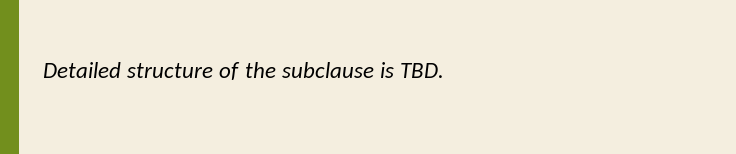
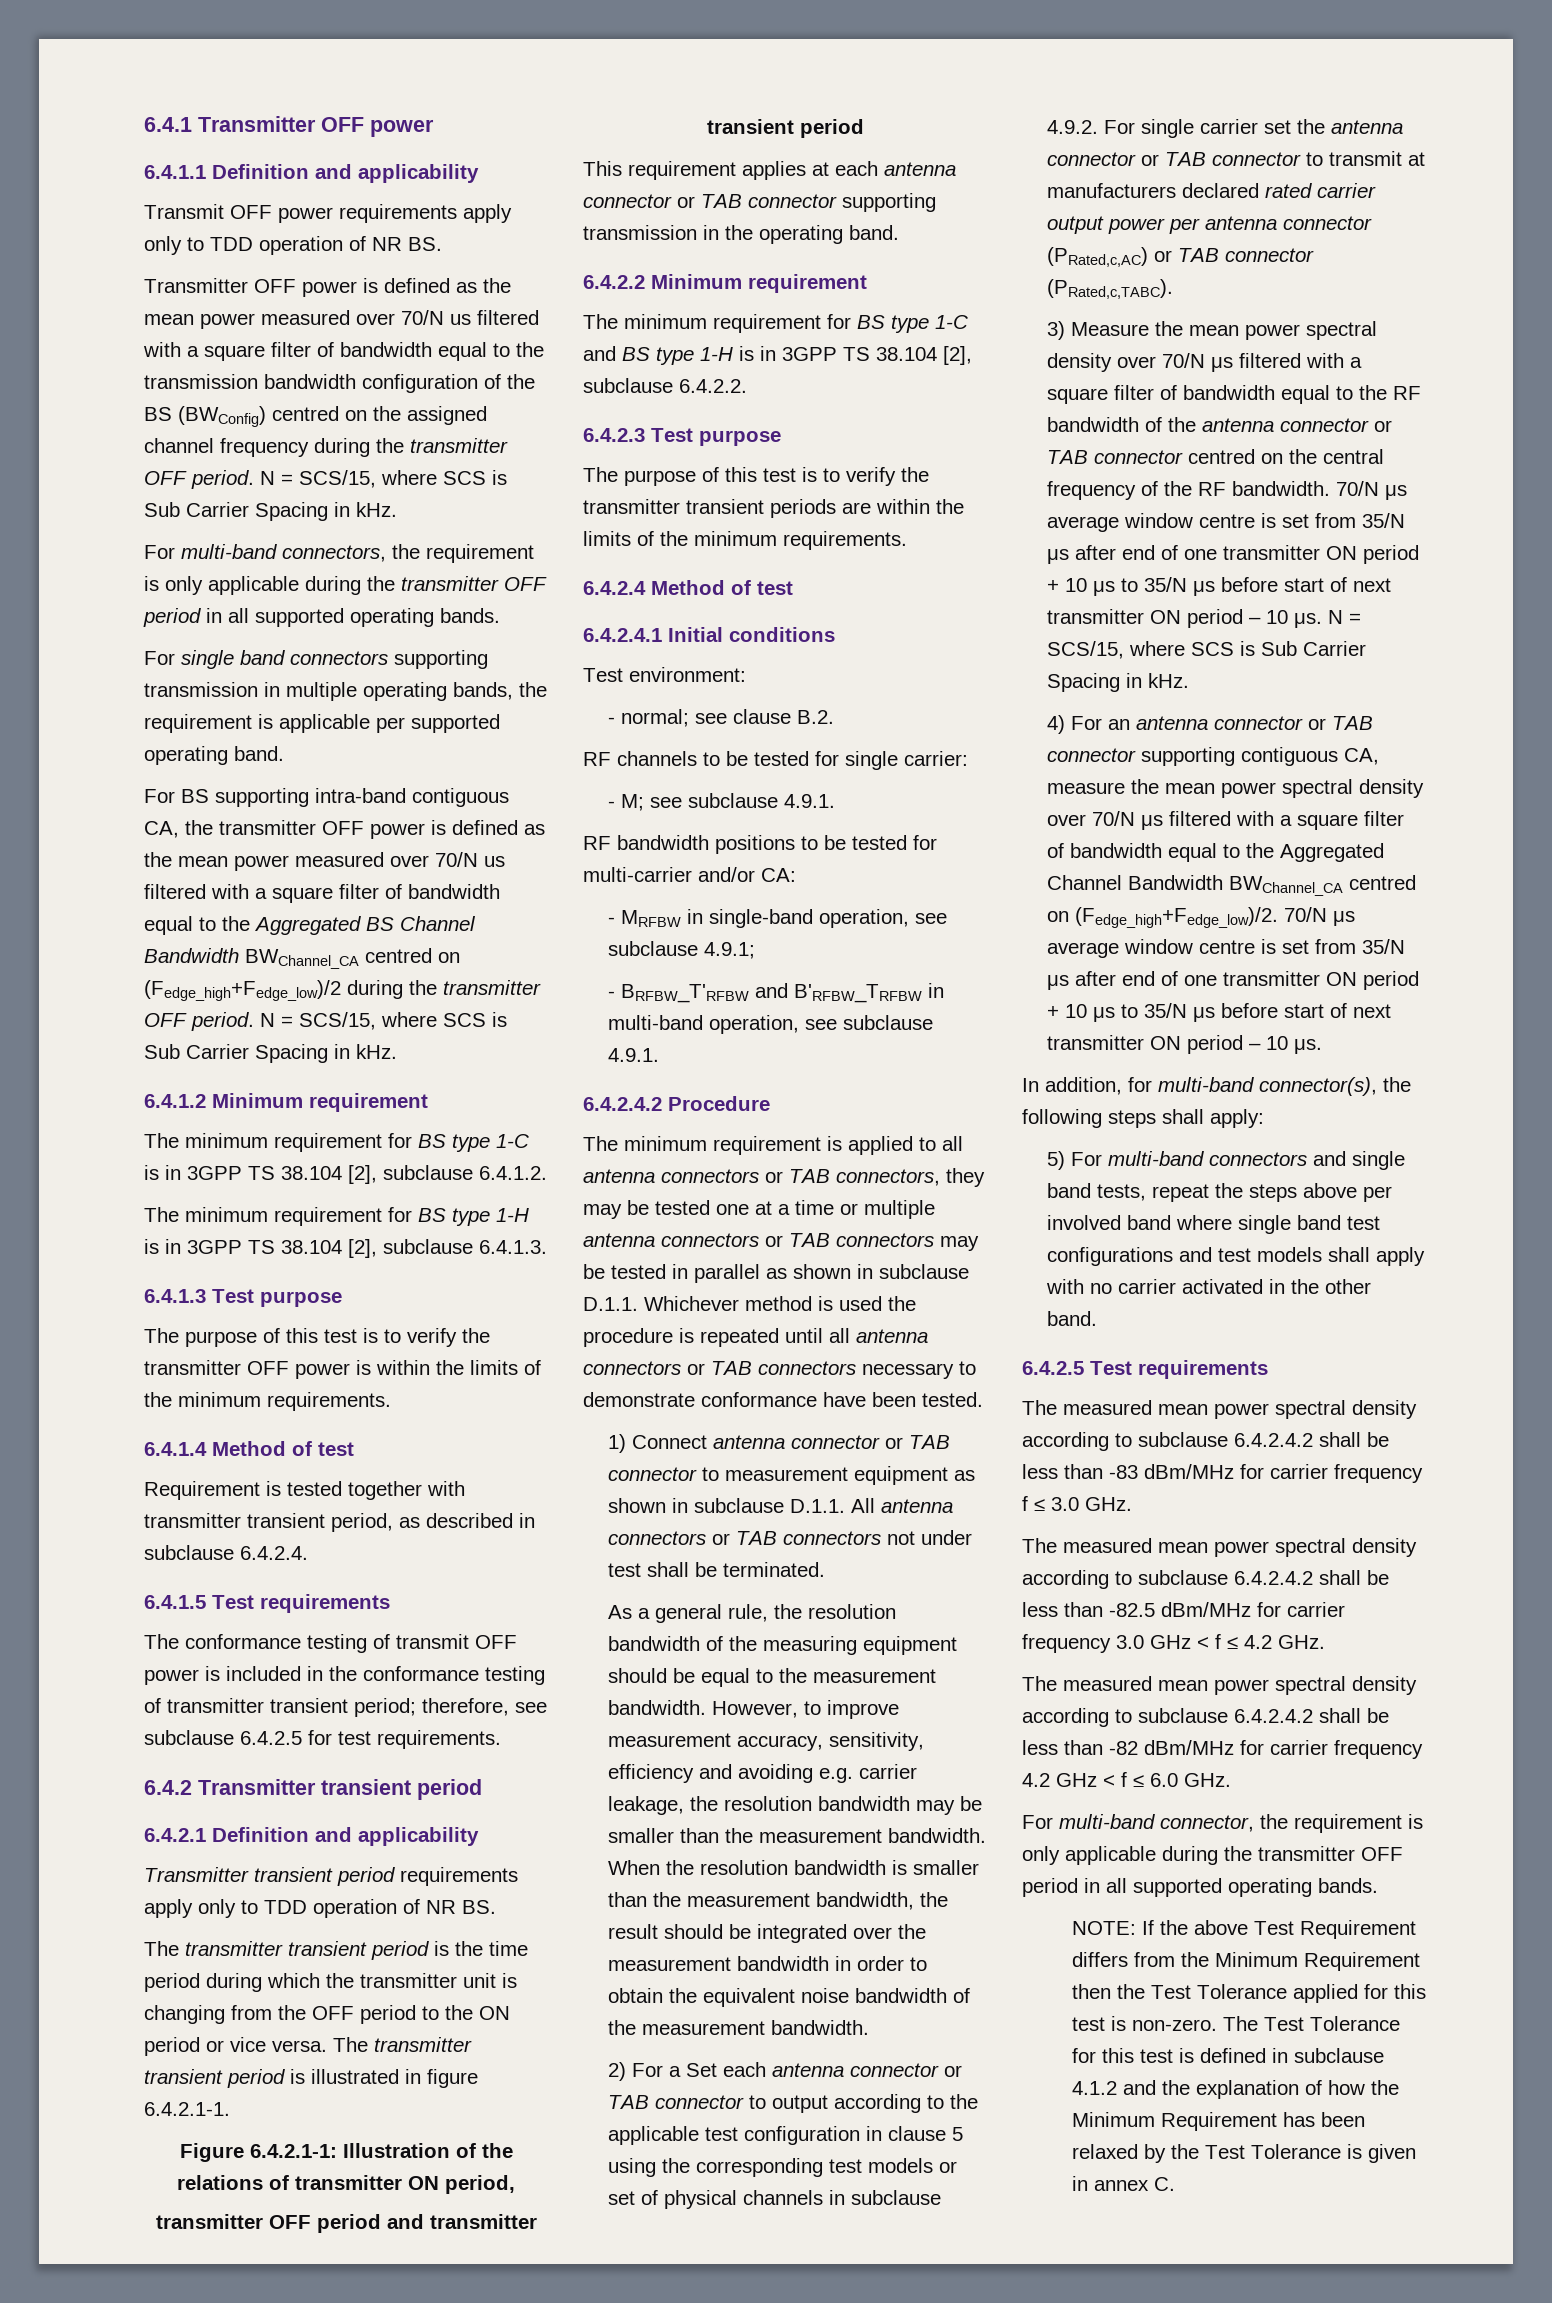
[43,62,445,80] Detailed structure of the subclause is TBD. -> [144,116,434,137] [144,164,479,183] [144,204,512,223] [144,236,442,255] [144,278,511,297] [144,310,539,329] [143,342,544,361] [144,374,535,393] [144,406,487,427] [144,438,508,457] [144,470,507,489] [144,502,397,521] [144,544,534,563] [144,576,547,595] [143,608,500,627] [144,650,488,669] [144,682,547,701] [144,714,500,733] [144,746,284,765] [144,788,509,807] [144,820,545,839] [144,852,505,871] [144,884,500,903] [144,916,476,935] [144,948,460,969] [144,980,541,1001] [144,1012,507,1031] [144,1044,397,1063] [144,1093,428,1112] [144,1133,529,1152] [144,1165,547,1184] [144,1207,529,1226] [144,1239,547,1258] [144,1289,342,1307] [144,1328,490,1347] [144,1360,541,1379] [144,1392,391,1411] [144,1441,354,1456] [144,1481,465,1500] [144,1513,535,1532] [144,1545,308,1560] [144,1594,390,1613] [144,1634,517,1653] [144,1666,545,1685] [144,1698,547,1717] [144,1730,501,1749] [144,1779,482,1800] [144,1827,479,1846] [144,1867,518,1886] [144,1899,496,1918] [144,1941,528,1960] [144,1973,517,1992] [144,2005,510,2024] [144,2037,472,2056] [144,2069,478,2088] [144,2102,230,2116] [179,2143,513,2162] [177,2175,515,2194] [155,2214,537,2233] [706,119,864,138] [583,161,956,180] [583,193,936,212] [583,225,899,244] [583,274,867,293] [583,314,968,333] [583,346,972,365] [583,378,747,393] [583,428,781,446] [583,467,929,486] [583,499,964,518] [583,531,907,550] [583,580,793,595] [583,627,835,642] [583,667,746,682] [607,709,834,727] [583,751,968,770] [607,793,835,811] [583,835,937,854] [583,867,796,882] [607,909,947,928] [607,941,755,959] [607,983,944,1003] [607,1015,933,1034] [607,1048,659,1062] [583,1096,770,1111] [583,1136,963,1155] [583,1168,985,1187] [583,1200,935,1219] [583,1233,979,1251] [583,1264,969,1283] [583,1296,916,1311] [583,1328,928,1347] [583,1361,976,1379] [583,1392,983,1407] [607,1434,950,1453] [607,1466,975,1485] [607,1498,953,1513] [607,1530,972,1545] [607,1562,825,1577] [607,1604,896,1623] [607,1636,957,1655] [607,1668,936,1687] [607,1700,899,1719] [607,1732,924,1751] [607,1764,917,1783] [607,1796,982,1815] [607,1828,986,1843] [607,1860,979,1875] [607,1892,948,1910] [607,1924,926,1943] [607,1956,927,1971] [607,1988,970,2007] [607,2020,869,2035] [607,2062,962,2081] [607,2094,978,2113] [607,2126,963,2145] [607,2158,957,2177] [607,2190,941,2209] [1046,119,1403,138] [1046,151,1425,166] [1046,183,1376,198] [1046,216,1372,234] [1046,247,1314,267] [1046,279,1173,299] [1046,321,1377,340] [1046,353,1362,372] [1046,385,1421,404] [1046,417,1392,432] [1046,449,1384,464] [1046,481,1407,500] [1046,513,1405,532] [1046,545,1419,564] [1046,577,1391,596] [1046,609,1361,628] [1046,641,1366,659] [1046,673,1189,692] [1046,715,1373,734] [1046,747,1379,766] [1046,779,1424,798] [1046,811,1404,830] [1046,843,1384,862] [1046,875,1416,896] [1046,907,1355,928] [1046,939,1405,958] [1046,971,1419,990] [1046,1003,1391,1022] [1046,1035,1322,1054] [1022,1077,1411,1096] [1022,1109,1264,1128] [1046,1151,1405,1170] [1046,1183,1392,1202] [1046,1215,1380,1234] [1046,1247,1425,1266] [1045,1279,1371,1294] [1046,1311,1097,1326] [1022,1360,1268,1379] [1022,1400,1417,1419] [1022,1432,1389,1451] [1022,1464,1423,1483] [1022,1496,1132,1511] [1022,1538,1417,1557] [1022,1570,1389,1589] [1022,1602,1345,1617] [1022,1634,1325,1653] [1022,1676,1417,1695] [1022,1708,1389,1727] [1022,1740,1423,1759] [1022,1772,1231,1787] [1022,1814,1423,1833] [1022,1846,1403,1865] [1022,1878,1378,1897] [1071,1920,1416,1939] [1071,1952,1420,1971] [1071,1984,1426,2003] [1071,2016,1400,2031] [1071,2048,1384,2063] [1071,2080,1399,2099] [1071,2112,1365,2131] [1071,2144,1416,2163] [1071,2176,1175,2191] 6.4.1 Transmitter OFF power // 6.4.1.1 Definition and applicability // Transmit OFF power requirements apply only to TDD operation of NR BS. // Transmitter OFF power is defined as the mean power measured over 70/N us filtered with a square filter of bandwidth equal to the transmission bandwidth configuration of the BS (BWConfig) centred on the assigned channel frequency during the transmitter OFF period. N = SCS/15, where SCS is Sub Carrier Spacing in kHz. // For multi-band connectors, the requirement is only applicable during the transmitter OFF period in all supported operating bands. // For single band connectors supporting transmission in multiple operating bands, the requirement is applicable per supported operating band. // For BS supporting intra-band contiguous CA, the transmitter OFF power is defined as the mean power measured over 70/N us filtered with a square filter of bandwidth equal to the Aggregated BS Channel Bandwidth BWChannel_CA centred on (Fedge_high+Fedge_low)/2 during the transmitter OFF period. N = SCS/15, where SCS is Sub Carrier Spacing in kHz. // 6.4.1.2 Minimum requirement // The minimum requirement for BS type 1-C is in 3GPP TS 38.104 [2], subclause 6.4.1.2. // The minimum requirement for BS type 1-H is in 3GPP TS 38.104 [2], subclause 6.4.1.3. // 6.4.1.3 Test purpose // The purpose of this test is to verify the transmitter OFF power is within the limits of the minimum requirements. // 6.4.1.4 Method of test // Requirement is tested together with transmitter transient period, as described in subclause 6.4.2.4. // 6.4.1.5 Test requirements // The conformance testing of transmit OFF power is included in the conformance testing of transmitter transient period; therefore, see subclause 6.4.2.5 for test requirements. // 6.4.2 Transmitter transient period // 6.4.2.1 Definition and applicability // Transmitter transient period requirements apply only to TDD operation of NR BS. // The transmitter transient period is the time period during which the transmitter unit is changing from the OFF period to the ON period or vice versa. The transmitter transient period is illustrated in figure 6.4.2.1-1. // Figure 6.4.2.1-1: Illustration of the relations of transmitter ON period, // transmitter OFF period and transmitter transient period // This requirement applies at each antenna connector or TAB connector supporting transmission in the operating band. // 6.4.2.2 Minimum requirement // The minimum requirement for BS type 1-C and BS type 1-H is in 3GPP TS 38.104 [2], subclause 6.4.2.2. // 6.4.2.3 Test purpose // The purpose of this test is to verify the transmitter transient periods are within the limits of the minimum requirements. // 6.4.2.4 Method of test // 6.4.2.4.1 Initial conditions // Test environment: // - normal; see clause B.2. // RF channels to be tested for single carrier: // - M; see subclause 4.9.1. // RF bandwidth positions to be tested for multi-carrier and/or CA: // - MRFBW in single-band operation, see subclause 4.9.1; // - BRFBW_T'RFBW and B'RFBW_TRFBW in multi-band operation, see subclause 4.9.1. // 6.4.2.4.2 Procedure // The minimum requirement is applied to all antenna connectors or TAB connectors, they may be tested one at a time or multiple antenna connectors or TAB connectors may be tested in parallel as shown in subclause D.1.1. Whichever method is used the procedure is repeated until all antenna connectors or TAB connectors necessary to demonstrate conformance have been tested. // 1) Connect antenna connector or TAB connector to measurement equipment as shown in subclause D.1.1. All antenna connectors or TAB connectors not under test shall be terminated. // As a general rule, the resolution bandwidth of the measuring equipment should be equal to the measurement bandwidth. However, to improve measurement accuracy, sensitivity, efficiency and avoiding e.g. carrier leakage, the resolution bandwidth may be smaller than the measurement bandwidth. When the resolution bandwidth is smaller than the measurement bandwidth, the result should be integrated over the measurement bandwidth in order to obtain the equivalent noise bandwidth of the measurement bandwidth. // 2) For a Set each antenna connector or TAB connector to output according to the applicable test configuration in clause 5 using the corresponding test models or set of physical channels in subclause 4.9.2. For single carrier set the antenna connector or TAB connector to transmit at manufacturers declared rated carrier output power per antenna connector (PRated,c,AC) or TAB connector (PRated,c,TABC). // 3) Measure the mean power spectral density over 70/N μs filtered with a square filter of bandwidth equal to the RF bandwidth of the antenna connector or TAB connector centred on the central frequency of the RF bandwidth. 70/N μs average window centre is set from 35/N μs after end of one transmitter ON period + 10 μs to 35/N μs before start of next transmitter ON period – 10 μs. N = SCS/15, where SCS is Sub Carrier Spacing in kHz. // 4) For an antenna connector or TAB connector supporting contiguous CA, measure the mean power spectral density over 70/N μs filtered with a square filter of bandwidth equal to the Aggregated Channel Bandwidth BWChannel_CA centred on (Fedge_high+Fedge_low)/2. 70/N μs average window centre is set from 35/N μs after end of one transmitter ON period + 10 μs to 35/N μs before start of next transmitter ON period – 10 μs. // In addition, for multi-band connector(s), the following steps shall apply: // 5) For multi-band connectors and single band tests, repeat the steps above per involved band where single band test configurations and test models shall apply with no carrier activated in the other band. // 6.4.2.5 Test requirements // The measured mean power spectral density according to subclause 6.4.2.4.2 shall be less than -83 dBm/MHz for carrier frequency f ≤ 3.0 GHz. // The measured mean power spectral density according to subclause 6.4.2.4.2 shall be less than -82.5 dBm/MHz for carrier frequency 3.0 GHz < f ≤ 4.2 GHz. // The measured mean power spectral density according to subclause 6.4.2.4.2 shall be less than -82 dBm/MHz for carrier frequency 4.2 GHz < f ≤ 6.0 GHz. // For multi-band connector, the requirement is only applicable during the transmitter OFF period in all supported operating bands. // NOTE: If the above Test Requirement differs from the Minimum Requirement then the Test Tolerance applied for this test is non-zero. The Test Tolerance for this test is defined in subclause 4.1.2 and the explanation of how the Minimum Requirement has been relaxed by the Test Tolerance is given in annex C.

